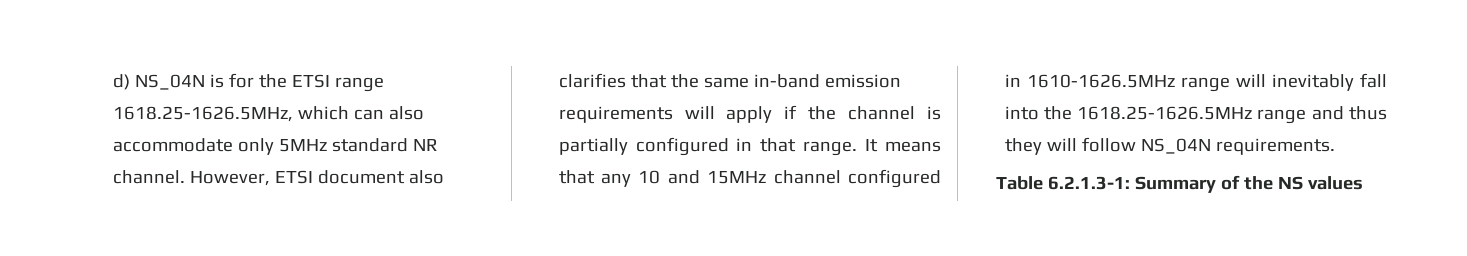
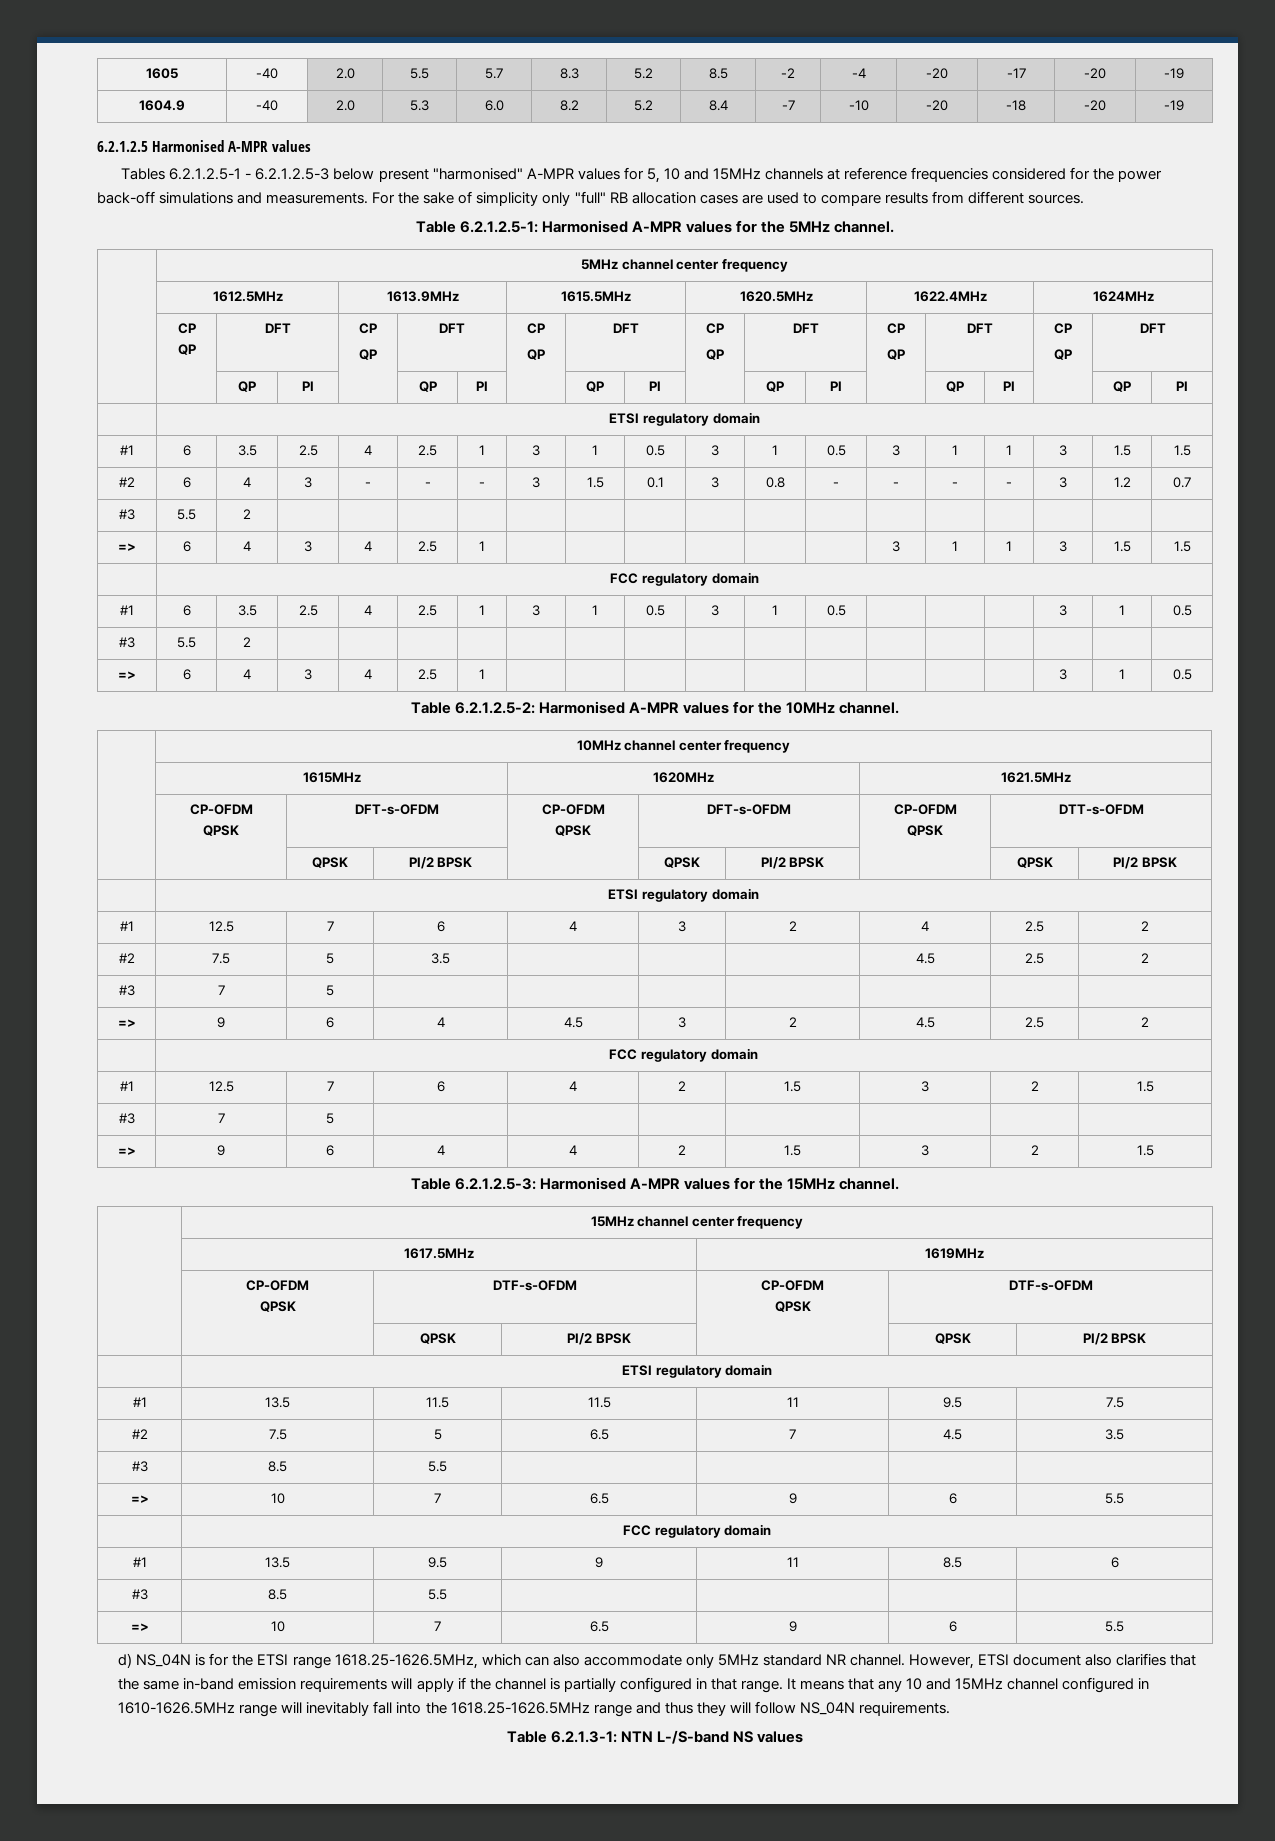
(112, 82) none -> [146,68,178,79] [256,68,278,79] [335,68,355,79] [410,68,429,79] [485,68,503,79] [559,68,579,79] [634,68,653,79] [708,68,728,79] [781,68,795,78] [851,68,866,78] [926,68,948,79] [1006,68,1026,78] [1084,68,1106,79] [1164,68,1184,79] [139,100,185,111] [256,100,278,111] [335,100,355,111] [410,100,429,111] [484,100,504,111] [559,100,579,111] [634,100,653,111] [708,100,728,111] [781,100,795,110] [848,100,869,111] [926,100,948,111] [1006,100,1026,111] [1084,100,1106,111] [1164,100,1184,111] [97,140,312,152] [121,167,1163,183] [97,191,1085,206] [416,220,894,233] [581,259,788,272] [212,291,283,302] [386,291,459,302] [561,291,631,302] [739,291,813,302] [913,291,987,302] [1092,291,1154,302] [177,323,196,334] [177,344,196,355] [264,323,291,333] [359,323,377,334] [359,349,377,360] [439,323,465,333] [527,323,545,334] [527,349,545,360] [612,323,639,333] [706,323,724,334] [706,349,724,360] [792,323,819,333] [887,323,905,334] [887,349,905,360] [966,323,993,333] [1054,323,1072,334] [1054,349,1072,360] [1139,323,1166,333] [238,381,256,392] [302,381,314,391] [418,381,437,392] [476,381,488,391] [586,381,604,392] [649,381,661,391] [766,381,784,392] [830,381,842,391] [946,381,964,392] [1003,381,1015,391] [1113,381,1131,392] [1176,381,1188,391] [609,412,760,426] [120,445,134,455] [182,445,191,456] [237,445,257,456] [298,445,318,456] [364,445,372,455] [418,445,437,456] [479,445,485,455] [532,445,540,456] [592,445,598,455] [645,445,665,456] [711,445,719,456] [772,445,778,455] [826,445,846,456] [892,445,900,456] [952,445,958,455] [1006,445,1012,455] [1059,445,1067,456] [1113,445,1131,456] [1173,445,1191,456] [119,477,135,487] [182,477,191,488] [243,477,251,487] [304,477,312,488] [365,482,371,487] [424,482,431,487] [479,482,485,487] [532,477,540,488] [586,477,604,488] [646,477,664,488] [711,477,719,488] [765,477,785,488] [833,482,839,487] [893,482,899,487] [952,482,958,487] [1006,482,1012,487] [1059,477,1067,488] [1113,477,1131,488] [1173,477,1191,488] [119,509,135,520] [177,509,196,520] [243,509,251,519] [118,543,136,551] [182,541,191,552] [243,541,251,551] [304,541,312,552] [364,541,372,551] [418,541,437,552] [479,541,485,551] [892,541,900,552] [952,541,958,551] [1006,541,1012,551] [1059,541,1067,552] [1113,541,1131,552] [1173,541,1191,552] [610,572,759,586] [120,605,134,615] [182,605,191,616] [237,605,257,616] [298,605,318,616] [364,605,372,615] [418,605,437,616] [479,605,485,615] [532,605,540,616] [592,605,598,615] [645,605,665,616] [711,605,719,616] [772,605,778,615] [826,605,846,616] [1059,605,1067,616] [1119,605,1125,615] [1172,605,1192,616] [119,637,135,648] [177,637,196,648] [243,637,251,647] [118,671,136,679] [182,669,191,680] [243,669,251,679] [304,669,312,680] [364,669,372,679] [418,669,437,680] [479,669,485,679] [1059,669,1067,680] [1119,669,1125,679] [1172,669,1192,680] [411,701,899,714] [576,740,791,753] [302,772,361,783] [652,772,714,783] [1000,772,1071,783] [189,804,253,815] [203,825,239,836] [355,804,439,815] [541,804,605,815] [555,825,591,836] [707,804,791,815] [893,804,957,815] [907,825,943,836] [1058,804,1144,815] [312,857,348,868] [408,857,473,869] [664,857,700,868] [760,857,825,869] [1016,857,1053,868] [1113,857,1177,869] [608,888,759,902] [119,921,134,931] [208,921,234,932] [326,921,334,931] [436,921,445,932] [569,921,577,931] [678,921,686,932] [788,921,797,931] [921,921,929,931] [1025,921,1044,932] [1141,921,1149,931] [118,953,135,963] [212,953,230,964] [326,953,334,964] [431,953,450,964] [915,953,935,964] [1025,953,1044,964] [1141,953,1149,963] [118,985,135,996] [217,985,225,995] [326,985,334,996] [117,1019,136,1027] [217,1017,225,1028] [326,1017,334,1028] [436,1017,445,1027] [563,1017,583,1028] [678,1017,686,1028] [788,1017,797,1027] [915,1017,935,1028] [1025,1017,1044,1028] [1141,1017,1149,1027] [609,1048,758,1062] [119,1081,134,1091] [208,1081,234,1092] [326,1081,334,1091] [436,1081,445,1092] [569,1081,577,1091] [678,1081,686,1091] [784,1081,801,1092] [921,1081,929,1092] [1030,1081,1039,1091] [1136,1081,1154,1092] [118,1113,135,1124] [217,1113,225,1123] [326,1113,334,1124] [117,1147,136,1155] [217,1145,225,1156] [326,1145,334,1156] [436,1145,445,1155] [569,1145,577,1155] [678,1145,686,1155] [784,1145,801,1156] [921,1145,929,1156] [1030,1145,1039,1155] [1136,1145,1154,1156] [411,1177,899,1190] [590,1216,804,1229] [404,1248,474,1259] [924,1248,984,1259] [246,1280,309,1291] [259,1301,296,1312] [493,1280,577,1291] [761,1280,824,1291] [774,1301,811,1312] [1008,1280,1093,1291] [419,1333,456,1344] [567,1333,631,1345] [934,1333,971,1344] [1082,1333,1147,1345] [621,1364,773,1378] [132,1397,147,1407] [265,1397,290,1408] [426,1397,449,1408] [587,1397,611,1408] [786,1397,799,1407] [943,1397,962,1408] [1105,1397,1124,1408] [131,1429,148,1439] [268,1429,287,1440] [433,1429,442,1440] [589,1429,609,1440] [789,1429,796,1439] [943,1429,962,1440] [1105,1429,1124,1440] [131,1461,148,1472] [268,1461,287,1472] [428,1461,447,1472] [130,1495,149,1503] [270,1493,285,1504] [434,1493,441,1503] [589,1493,609,1504] [788,1493,797,1504] [948,1493,957,1504] [1105,1493,1124,1504] [622,1524,772,1538] [132,1557,147,1567] [265,1557,290,1568] [428,1557,447,1568] [595,1557,603,1568] [786,1557,799,1567] [943,1557,962,1568] [1110,1557,1119,1568] [131,1589,148,1600] [268,1589,287,1600] [428,1589,447,1600] [130,1623,149,1631] [270,1621,285,1632] [434,1621,441,1631] [589,1621,609,1632] [788,1621,797,1632] [948,1621,957,1632] [1105,1621,1124,1632] 1605 | -40 | 2.0 | 5.5 | 5.7 | 8.3 | 5.2 | 8.5 | -2 | -4 | -20 | -17 | -20 | -19 // 1604.9 | -40 | 2.0 | 5.3 | 6.0 | 8.2 | 5.2 | 8.4 | -7 | -10 | -20 | -18 | -20 | -19 // 6.2.1.2.5 Harmonised A-MPR values // Tables 6.2.1.2.5-1 - 6.2.1.2.5-3 below present "harmonised" A-MPR values for 5, 10 and 15MHz channels at reference frequencies considered for the power back-off simulations and measurements. For the sake of simplicity only "full" RB allocation cases are used to compare results from different sources. // Table 6.2.1.2.5-1: Harmonised A-MPR values for the 5MHz channel. // | 5MHz channel center frequency // | 1612.5MHz | 1613.9MHz | 1615.5MHz | 1620.5MHz | 1622.4MHz | 1624MHz // | CP // QP | DFT | CP // QP | DFT | CP // QP | DFT | CP // QP | DFT | CP // QP | DFT | CP // QP | DFT // | | QP | PI | | QP | PI | | QP | PI | | QP | PI | | QP | PI | | QP | PI // | ETSI regulatory domain // #1 | 6 | 3.5 | 2.5 | 4 | 2.5 | 1 | 3 | 1 | 0.5 | 3 | 1 | 0.5 | 3 | 1 | 1 | 3 | 1.5 | 1.5 // #2 | 6 | 4 | 3 | - | - | - | 3 | 1.5 | 0.1 | 3 | 0.8 | - | - | - | - | 3 | 1.2 | 0.7 // #3 | 5.5 | 2 | | | | | | | | | | | | | | | | // => | 6 | 4 | 3 | 4 | 2.5 | 1 | | | | | | | 3 | 1 | 1 | 3 | 1.5 | 1.5 // | FCC regulatory domain // #1 | 6 | 3.5 | 2.5 | 4 | 2.5 | 1 | 3 | 1 | 0.5 | 3 | 1 | 0.5 | | | | 3 | 1 | 0.5 // #3 | 5.5 | 2 | | | | | | | | | | | | | | | | // => | 6 | 4 | 3 | 4 | 2.5 | 1 | | | | | | | | | | 3 | 1 | 0.5 // Table 6.2.1.2.5-2: Harmonised A-MPR values for the 10MHz channel. // | 10MHz channel center frequency // | 1615MHz | 1620MHz | 1621.5MHz // | CP-OFDM // QPSK | DFT-s-OFDM | CP-OFDM // QPSK | DFT-s-OFDM | CP-OFDM // QPSK | DTT-s-OFDM // | | QPSK | PI/2 BPSK | | QPSK | PI/2 BPSK | | QPSK | PI/2 BPSK // | ETSI regulatory domain // #1 | 12.5 | 7 | 6 | 4 | 3 | 2 | 4 | 2.5 | 2 // #2 | 7.5 | 5 | 3.5 | | | | 4.5 | 2.5 | 2 // #3 | 7 | 5 | | | | | | | // => | 9 | 6 | 4 | 4.5 | 3 | 2 | 4.5 | 2.5 | 2 // | FCC regulatory domain // #1 | 12.5 | 7 | 6 | 4 | 2 | 1.5 | 3 | 2 | 1.5 // #3 | 7 | 5 | | | | | | | // => | 9 | 6 | 4 | 4 | 2 | 1.5 | 3 | 2 | 1.5 // Table 6.2.1.2.5-3: Harmonised A-MPR values for the 15MHz channel. // | 15MHz channel center frequency // | 1617.5MHz | 1619MHz // | CP-OFDM // QPSK | DTF-s-OFDM | CP-OFDM // QPSK | DTF-s-OFDM // | | QPSK | PI/2 BPSK | | QPSK | PI/2 BPSK // | ETSI regulatory domain // #1 | 13.5 | 11.5 | 11.5 | 11 | 9.5 | 7.5 // #2 | 7.5 | 5 | 6.5 | 7 | 4.5 | 3.5 // #3 | 8.5 | 5.5 | | | | // => | 10 | 7 | 6.5 | 9 | 6 | 5.5 // | FCC regulatory domain // #1 | 13.5 | 9.5 | 9 | 11 | 8.5 | 6 // #3 | 8.5 | 5.5 | | | | // => | 10 | 7 | 6.5 | 9 | 6 | 5.5 //
[1135,175,1273,193] Summary of the -> [620,1730,730,1744] NTN L-/S-band

